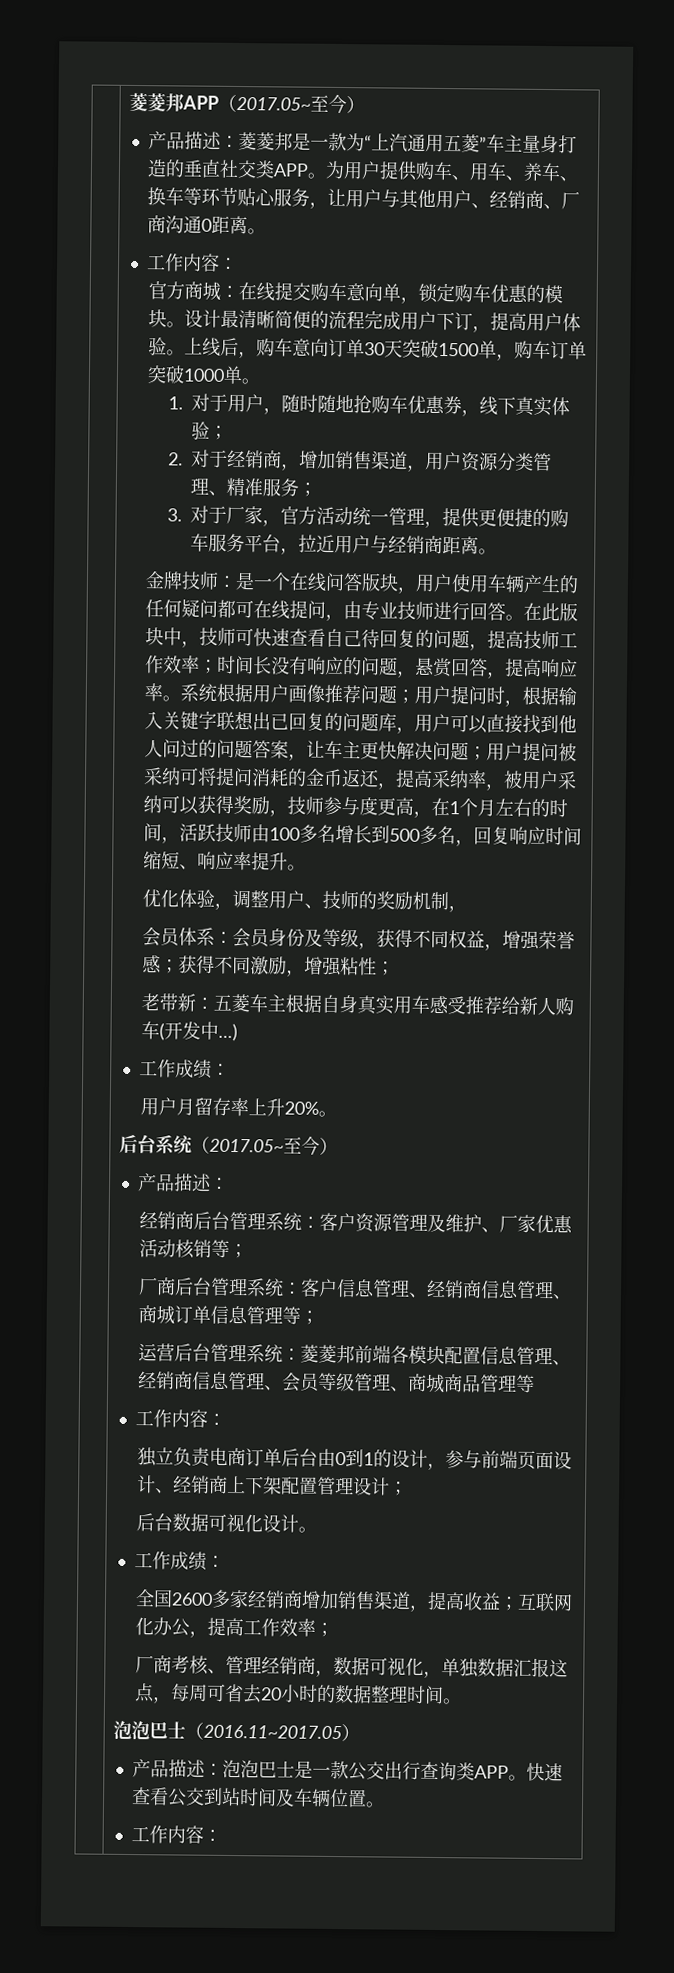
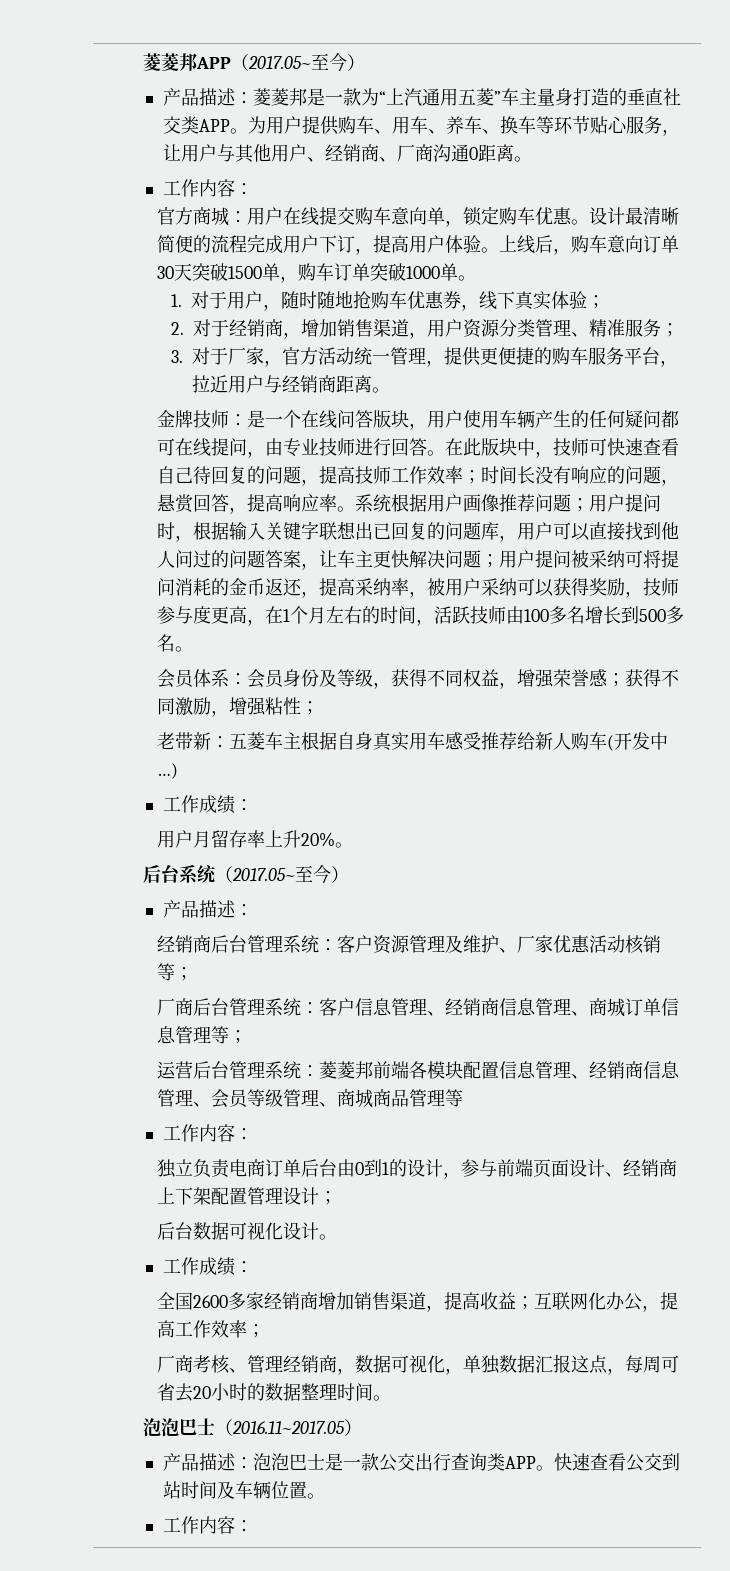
(239, 292) none -> [246,207,283,225] 用户
[525,284,563,304] [147,309,167,328] 的模块 -> (572, 216) none
[454,826,582,847] [142,851,306,871] [141,889,467,913] ，回复响应时间缩短、响应率提升。 // 优化体验，调整用户、技师的奖励机制， -> [174,646,193,652] 。

